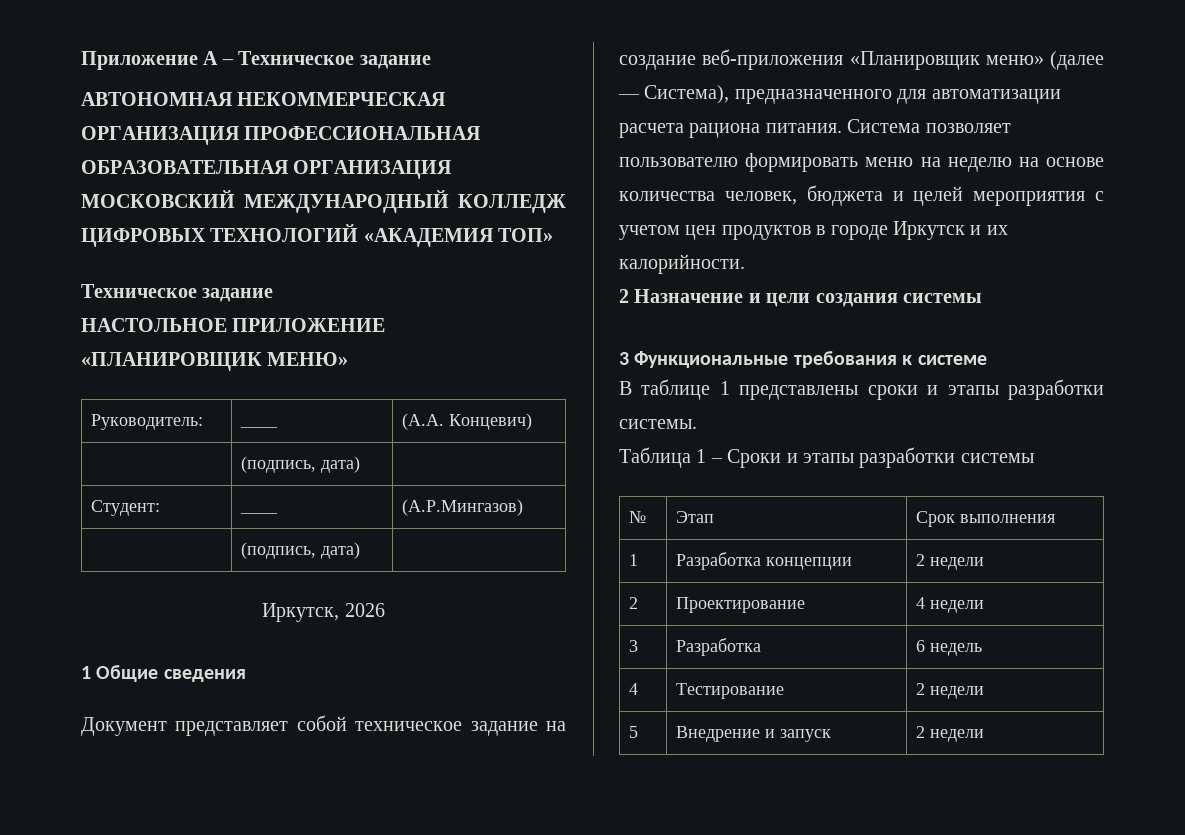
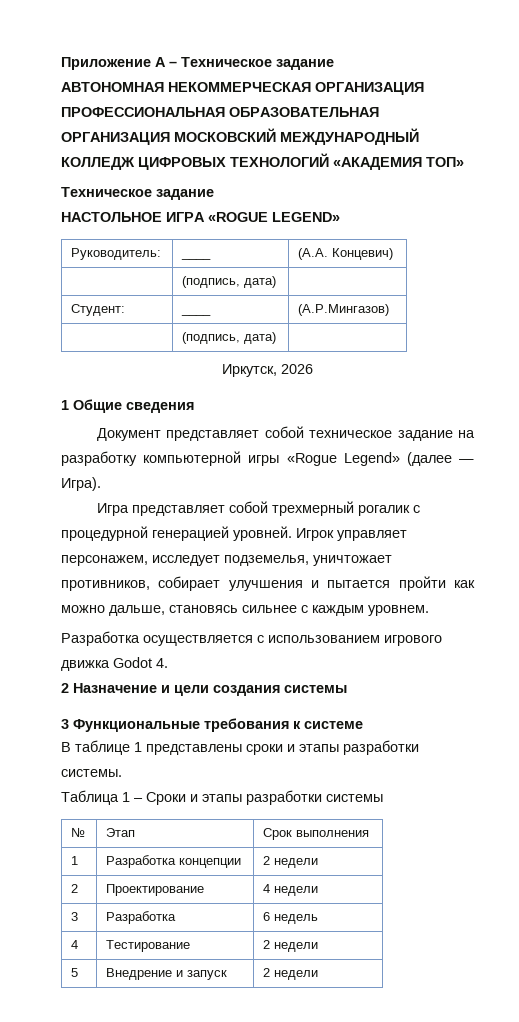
[232,318,386,332] [81,352,349,371] ПРИЛОЖЕНИЕ «ПЛАНИРОВЩИК МЕНЮ» -> [166,212,340,222] ИГРА «ROGUE LEGEND»
[619,49,1104,70] [618,85,1061,104] [619,119,1011,138] [619,153,1104,172] [619,185,1104,206] [619,221,1008,240] [619,254,745,274] создание веб-приложения «Планировщик меню» (далее — Система), предназначенного для автоматизации расчета рациона питания. Система позволяет пользователю формировать меню на неделю на основе количества человек, бюджета и целей мероприятия с учетом цен продуктов в городе Иркутск и их калорийности. -> [61,451,475,466] [61,477,101,491] [96,501,420,516] [61,526,407,541] [61,555,392,566] [61,576,475,591] [61,605,429,616] [61,631,442,646] [61,657,168,671] разработку компьютерной игры «Rogue Legend» (далее — Игра). // Игра представляет собой трехмерный рогалик с процедурной генерацией уровней. Игрок управляет персонажем, исследует подземелья, уничтожает противников, собирает улучшения и пытается пройти как можно дальше, становясь сильнее с каждым уровнем. // Разработка осуществляется с использованием игрового движка Godot 4.

